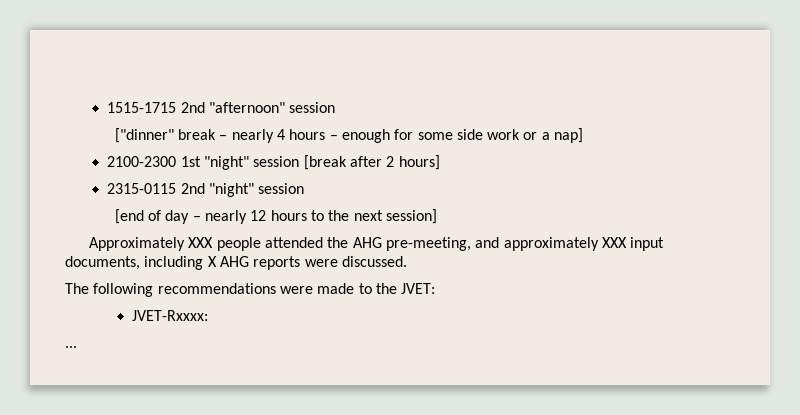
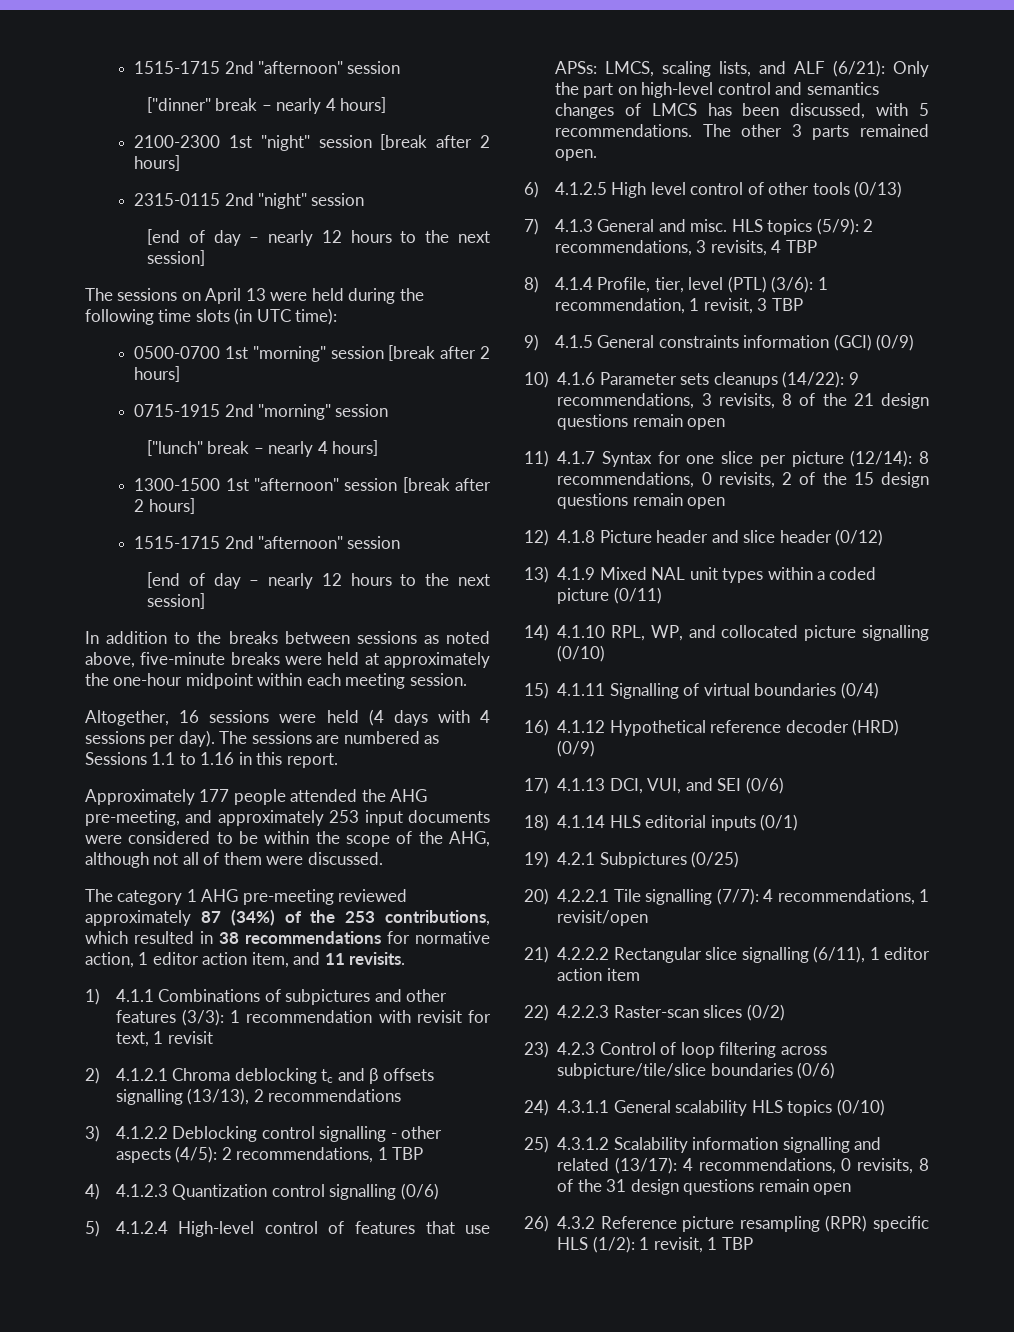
[289,128,584,143] hours – enough for some side work or a nap] -> [340,97,387,113] hours]
(437, 216) none -> [85,288,424,304] [85,308,338,325] [134,345,490,362] [134,366,181,382] [134,404,389,420] [146,440,379,457] [134,477,491,493] [134,498,195,514] [134,536,401,549] [146,572,490,589] [146,593,205,609] [85,631,490,644] [85,652,490,668] [85,673,467,689] [85,709,490,726] [85,730,440,747] [85,752,338,768] // The sessions on April 13 were held during the following time slots (in UTC time): // 0500-0700 1st "morning" session [break after 2 hours] // 0715-1915 2nd "morning" session // ["lunch" break – nearly 4 hours] // 1300-1500 1st "afternoon" session [break after 2 hours] // 1515-1715 2nd "afternoon" session // [end of day – nearly 12 hours to the next session] // In addition to the breaks between sessions as noted above, five-minute breaks were held at approximately the one-hour midpoint within each meeting session. // Altogether, 16 sessions were held (4 days with 4 sessions per day). The sessions are numbered as Sessions 1.1 to 1.16 in this report.
[188,237,214,248] XXX -> [199,789,230,802] 177
[601,237,665,251] [65,256,407,270] [65,283,436,297] [132,310,209,321] [65,346,77,348] XXX input documents, including X AHG reports were discussed. // The following recommendations were made to the JVET: // JVET-Rxxxx: // ... -> [329,810,490,826] [85,831,490,847] [85,852,383,868] [85,889,408,905] [85,909,490,926] [85,931,490,944] [85,952,406,968] [85,988,448,1005] [115,1009,491,1026] [115,1031,213,1047] [85,1067,434,1084] [115,1088,402,1105] [85,1125,443,1142] [115,1146,424,1163] [85,1183,439,1200] [85,1220,490,1237] [554,60,929,77] [554,82,879,98] [554,103,929,119] [554,124,929,140] [554,149,597,161] [524,181,903,198] [524,218,874,235] [554,240,817,256] [524,276,828,293] [554,298,803,314] [524,334,915,351] [524,371,859,388] [557,393,929,409] [557,414,726,430] [524,450,929,467] [557,472,929,488] [557,493,726,509] [524,529,883,546] [524,566,877,583] [557,587,662,604] [524,624,929,641] [557,645,606,662] [524,682,879,699] [524,719,900,736] [557,740,596,757] [524,777,784,794] [524,814,799,831] [524,851,740,868] [524,888,929,905] [557,910,649,926] [524,946,930,963] [557,968,640,981] [524,1004,785,1021] [524,1041,827,1058] [557,1062,836,1079] [524,1099,885,1116] [524,1136,882,1153] [557,1157,929,1174] [557,1179,851,1195] [524,1215,929,1232] [557,1236,753,1253] 253 input documents were considered to be within the scope of the AHG, although not all of them were discussed. // The category 1 AHG pre-meeting reviewed approximately 87 (34%) of the 253 contributions, which resulted in 38 recommendations for normative action, 1 editor action item, and 11 revisits. // 1) 4.1.1 Combinations of subpictures and other features (3/3): 1 recommendation with revisit for text, 1 revisit // 2) 4.1.2.1 Chroma deblocking tc and β offsets signalling (13/13), 2 recommendations // 3) 4.1.2.2 Deblocking control signalling - other aspects (4/5): 2 recommendations, 1 TBP // 4) 4.1.2.3 Quantization control signalling (0/6) // 5) 4.1.2.4 High-level control of features that use APSs: LMCS, scaling lists, and ALF (6/21): Only the part on high-level control and semantics changes of LMCS has been discussed, with 5 recommendations. The other 3 parts remained open. // 6) 4.1.2.5 High level control of other tools (0/13) // 7) 4.1.3 General and misc. HLS topics (5/9): 2 recommendations, 3 revisits, 4 TBP // 8) 4.1.4 Profile, tier, level (PTL) (3/6): 1 recommendation, 1 revisit, 3 TBP // 9) 4.1.5 General constraints information (GCI) (0/9) // 10) 4.1.6 Parameter sets cleanups (14/22): 9 recommendations, 3 revisits, 8 of the 21 design questions remain open // 11) 4.1.7 Syntax for one slice per picture (12/14): 8 recommendations, 0 revisits, 2 of the 15 design questions remain open // 12) 4.1.8 Picture header and slice header (0/12) // 13) 4.1.9 Mixed NAL unit types within a coded picture (0/11) // 14) 4.1.10 RPL, WP, and collocated picture signalling (0/10) // 15) 4.1.11 Signalling of virtual boundaries (0/4) // 16) 4.1.12 Hypothetical reference decoder (HRD) (0/9) // 17) 4.1.13 DCI, VUI, and SEI (0/6) // 18) 4.1.14 HLS editorial inputs (0/1) // 19) 4.2.1 Subpictures (0/25) // 20) 4.2.2.1 Tile signalling (7/7): 4 recommendations, 1 revisit/open // 21) 4.2.2.2 Rectangular slice signalling (6/11), 1 editor action item // 22) 4.2.2.3 Raster-scan slices (0/2) // 23) 4.2.3 Control of loop filtering across subpicture/tile/slice boundaries (0/6) // 24) 4.3.1.1 General scalability HLS topics (0/10) // 25) 4.3.1.2 Scalability information signalling and related (13/17): 4 recommendations, 0 revisits, 8 of the 31 design questions remain open // 26) 4.3.2 Reference picture resampling (RPR) specific HLS (1/2): 1 revisit, 1 TBP

